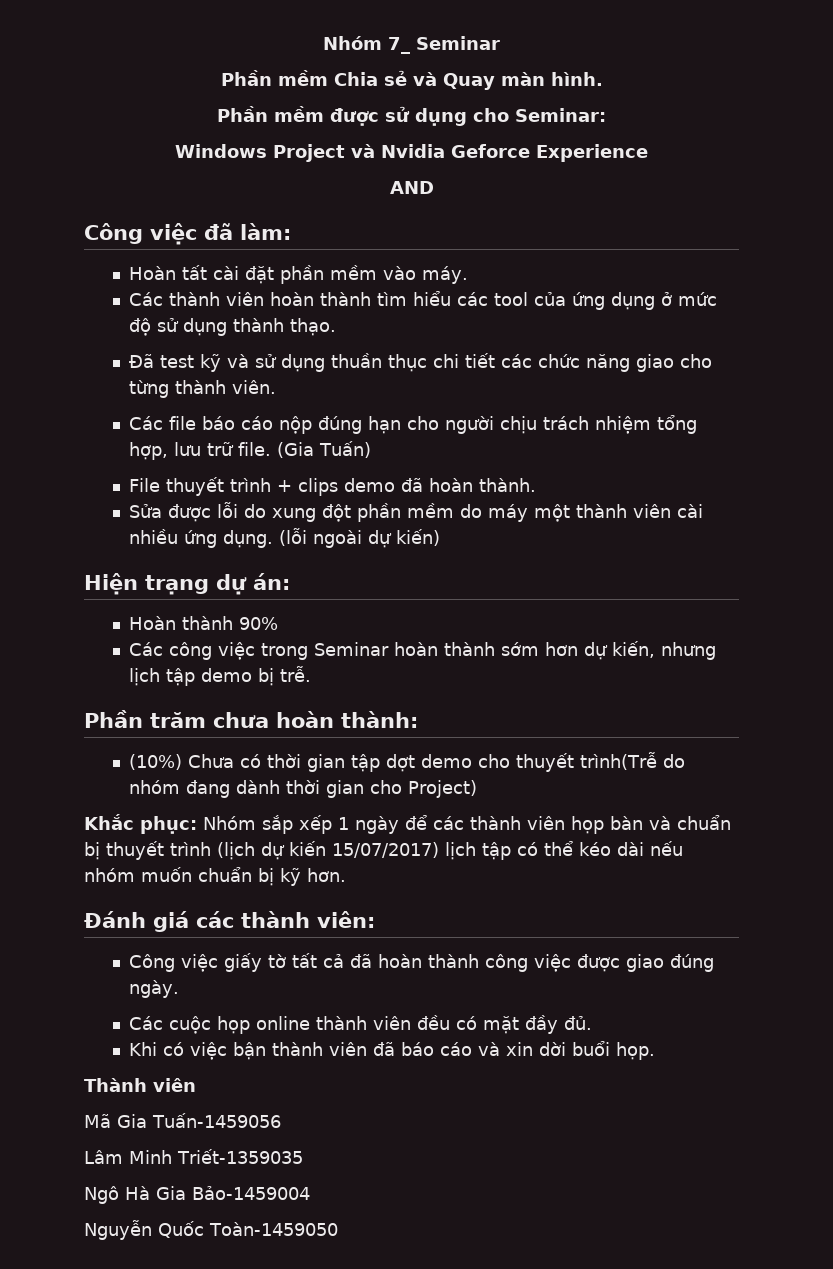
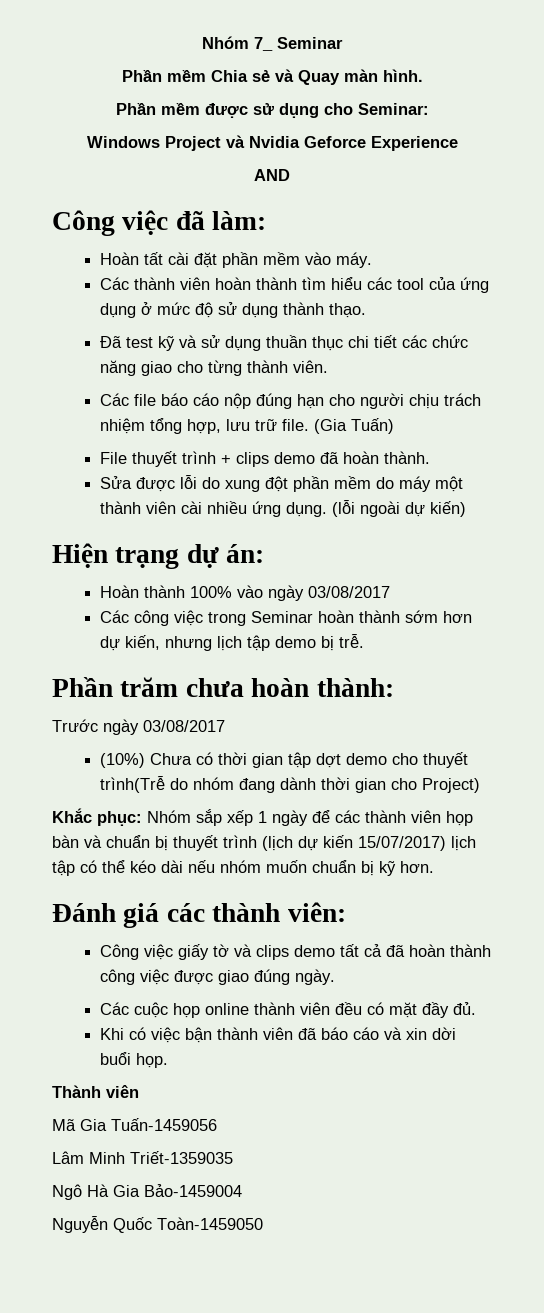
[238,617,278,630] 90% -> [190,585,391,601] 100% vào ngày 03/08/2017
(418, 719) none -> [52,719,225,735] // Trước ngày 03/08/2017
(286, 961) none -> [234,944,336,960] và clips demo

